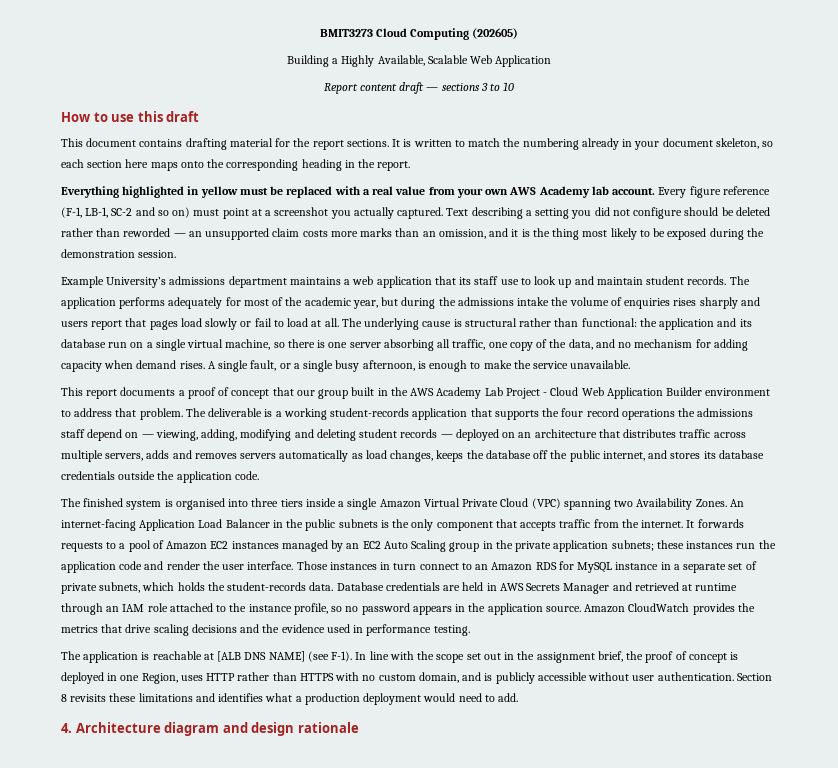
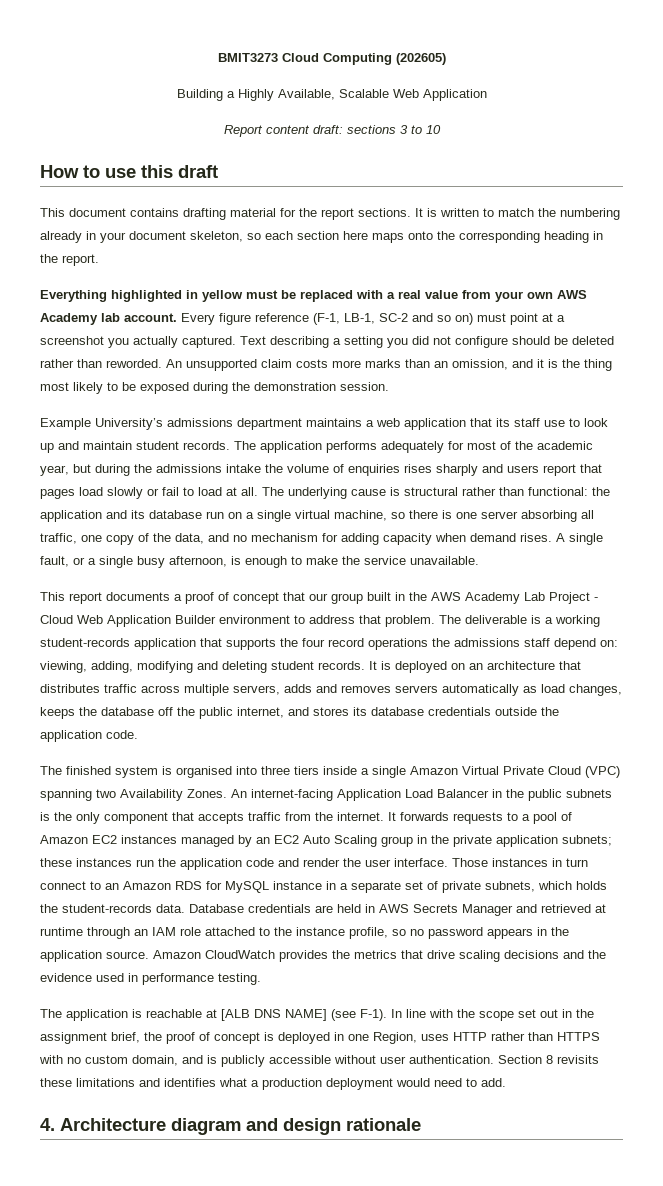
[399,82,439,94] draft — -> [312,125,343,134] draft:
[123,228,202,237] reworded — an -> [106,359,182,368] reworded. An
[125,432,154,438] on — -> [600,640,618,647] on:
[400,429,453,438] records — -> [318,661,391,670] records. It is

